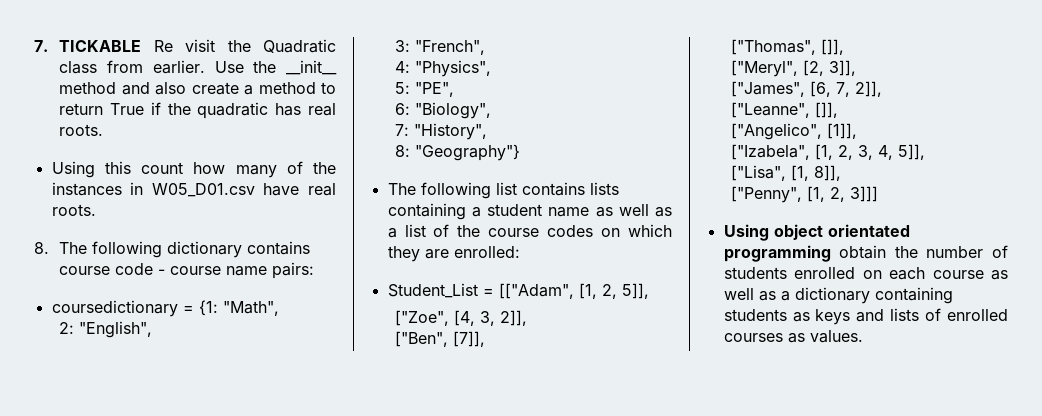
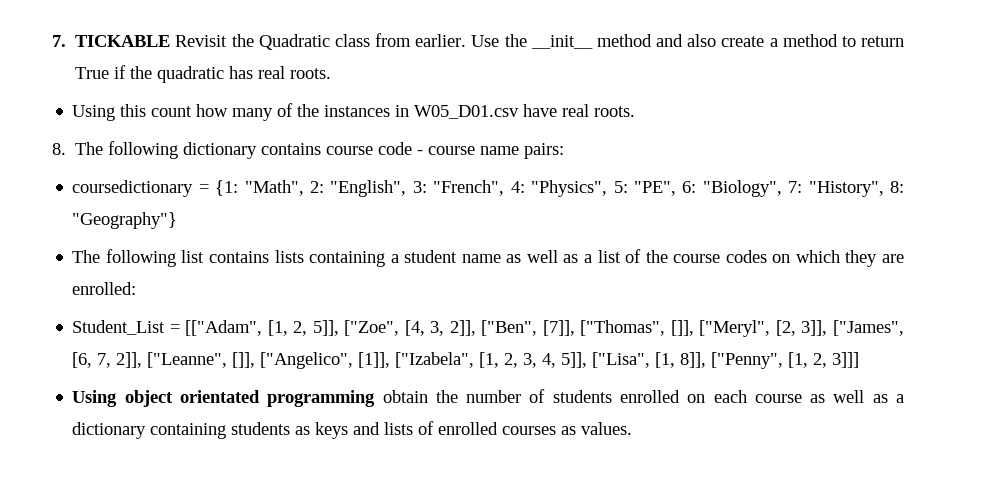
[153,39,216,52] Re visit -> [175,35,228,47] Revisit
(279, 308) // -> (304, 188) none
(153, 329) // -> (407, 188) none
(486, 47) // -> (505, 188) none
(492, 68) // -> (608, 188) none
(455, 89) // -> (676, 188) none
(492, 110) // -> (782, 188) none
(488, 131) // -> (884, 189) none
(649, 291) // -> (339, 328) none
(528, 318) // -> (476, 328) none
(486, 339) // -> (575, 328) none
(845, 47) // -> (694, 328) none
(857, 68) // -> (828, 328) none
(883, 89) // -> (143, 360) none
(839, 110) // -> (256, 360) none
(858, 131) // -> (391, 360) none
(926, 152) // -> (588, 360) none
(842, 173) // -> (707, 360) none

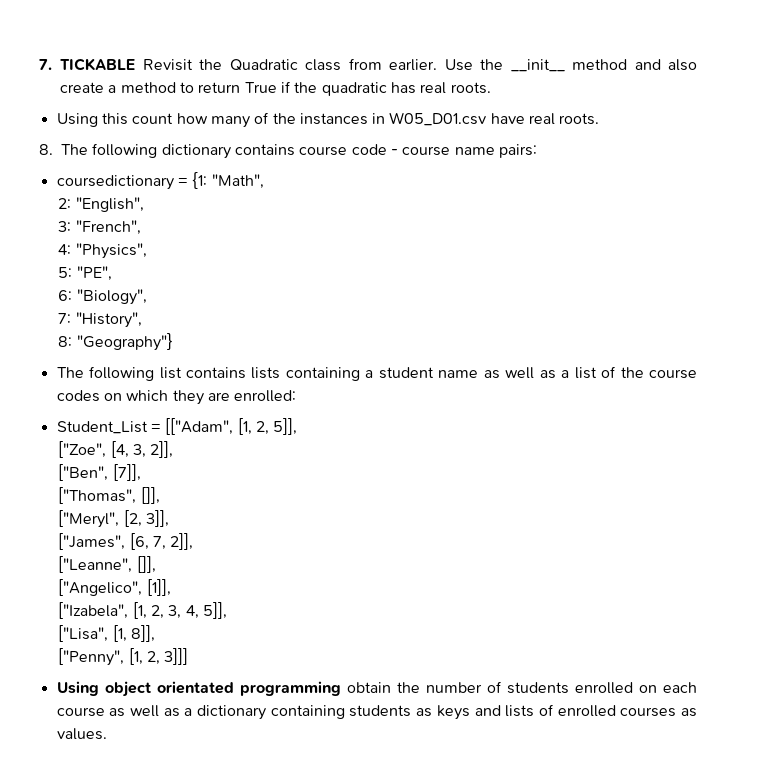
(304, 188) none -> (264, 181) //
(407, 188) none -> (144, 204) //
(505, 188) none -> (141, 227) //
(608, 188) none -> (147, 251) //
(676, 188) none -> (112, 273) //
(782, 188) none -> (147, 297) //
(884, 189) none -> (142, 320) //
(339, 328) none -> (298, 426) //
(476, 328) none -> (174, 449) //
(575, 328) none -> (141, 472) //
(694, 328) none -> (160, 495) //
(828, 328) none -> (170, 518) //
(143, 360) none -> (194, 541) //
(256, 360) none -> (156, 564) //
(391, 360) none -> (171, 587) //
(588, 360) none -> (228, 610) //
(707, 360) none -> (156, 633) //

